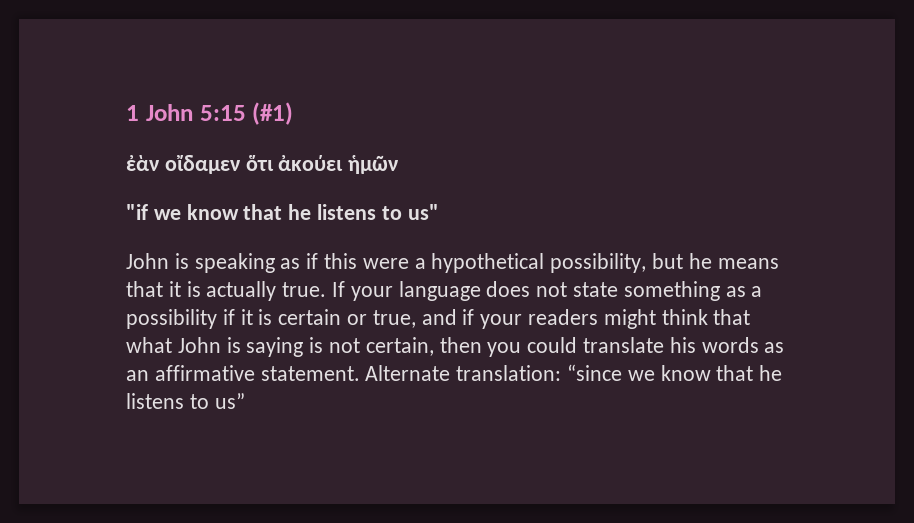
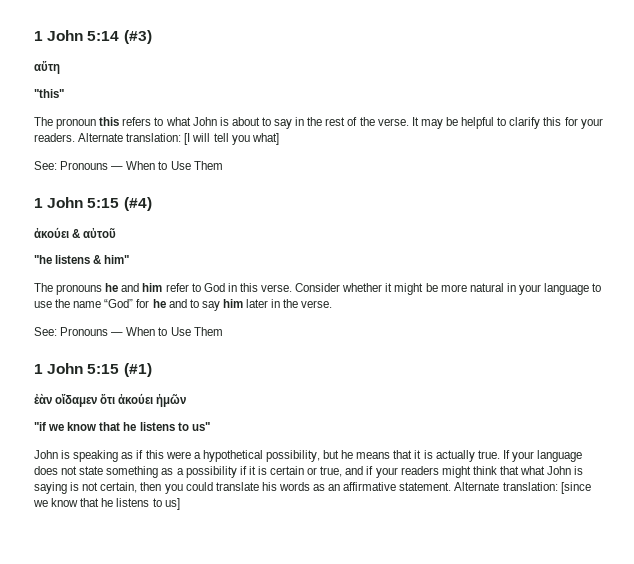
[126,104,193,121] 1 John -> [34,30,152,44] [34,60,60,74] [34,89,64,98] [34,117,603,129] [34,133,279,145] [34,161,223,170] [34,197,152,211] [34,227,117,238] [34,255,130,264] [34,283,602,295] [34,299,333,311] [34,327,223,336] [34,363,84,374] 1 John 5:14 (#3) // αὕτη // "this" // The pronoun this refers to what John is about to say in the rest of the verse. It may be helpful to clarify this for your readers. Alternate translation: [I will tell you what] // See: Pronouns — When to Use Them // 1 John 5:15 (#4) // ἀκούει & αὐτοῦ // "he listens & him" // The pronouns he and him refer to God in this verse. Consider whether it might be more natural in your language to use the name “God” for he and to say him later in the verse. // See: Pronouns — When to Use Them // 1 John
[567,364,783,381] [126,393,245,409] “since we know that he listens to us” -> [560,482,591,494] [33,498,180,510] [since we know that he listens to us]

